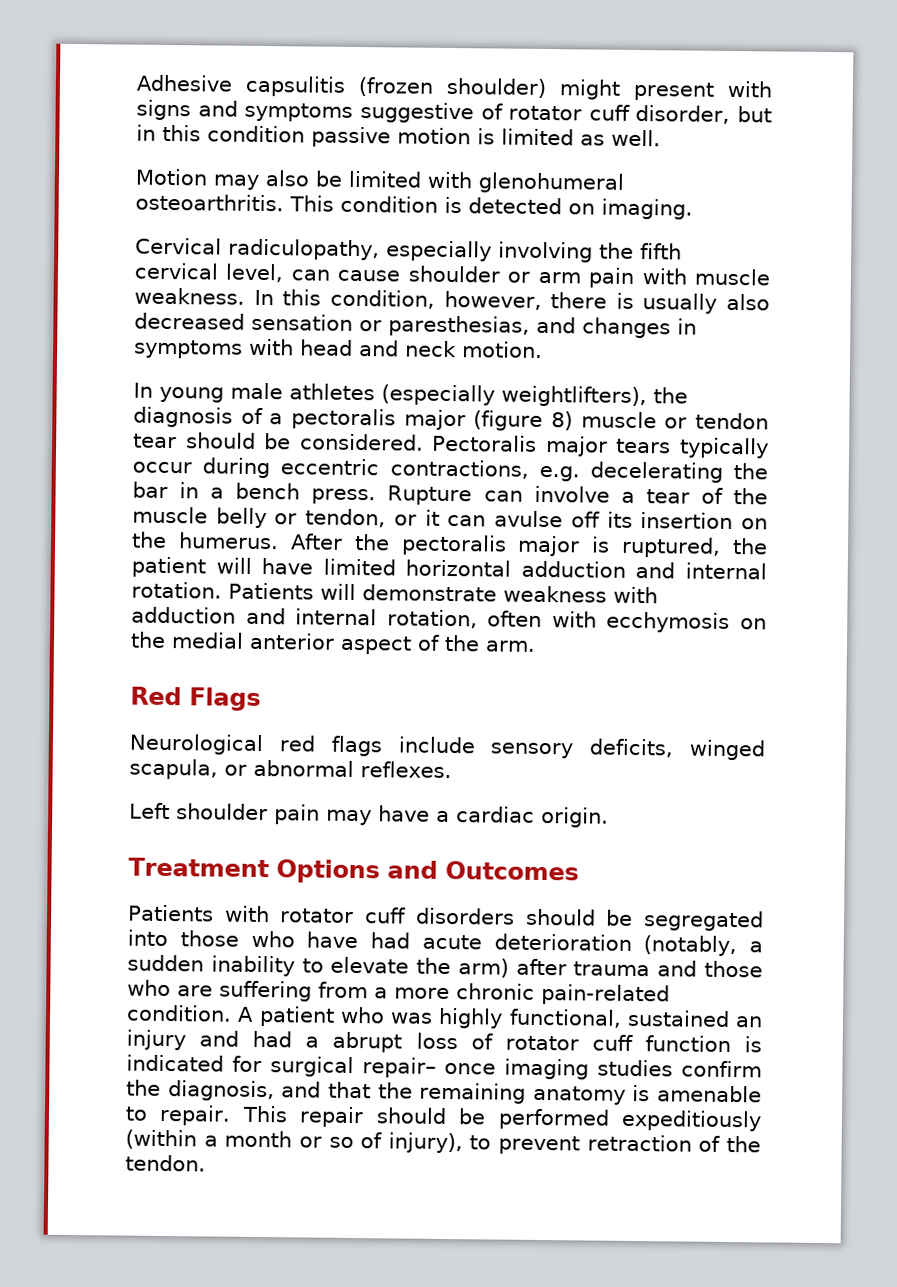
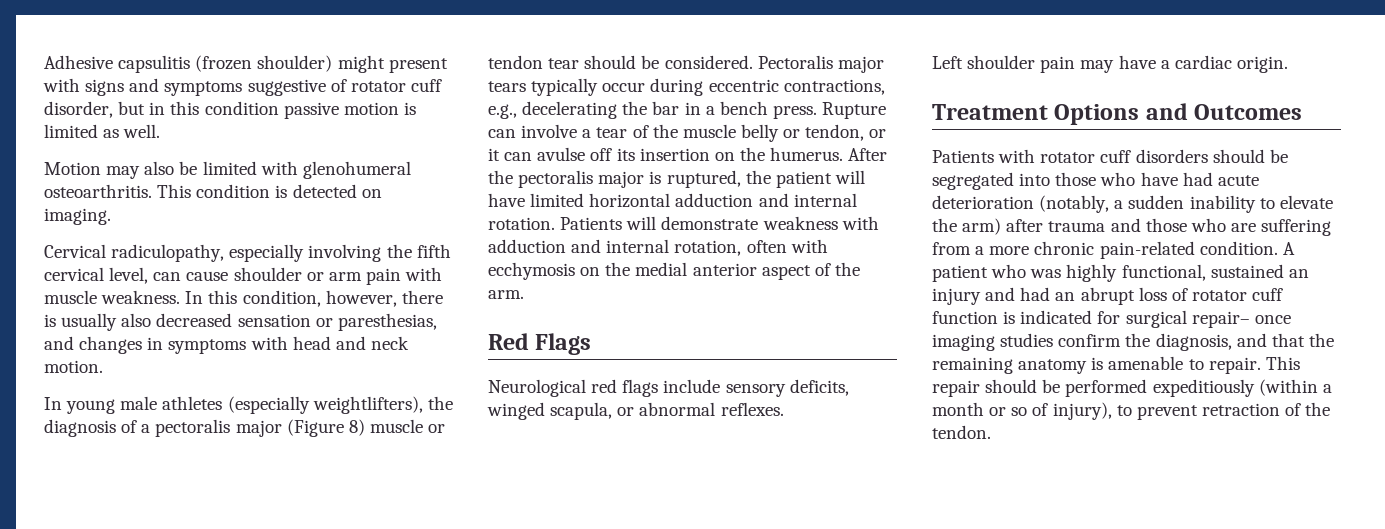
[473,410,544,431] (figure -> [286,419,344,437] (Figure
[538,465,580,482] e.g. -> [488,104,517,119] e.g.,
[305,1036,320,1048] a -> [1055,292,1076,301] an

